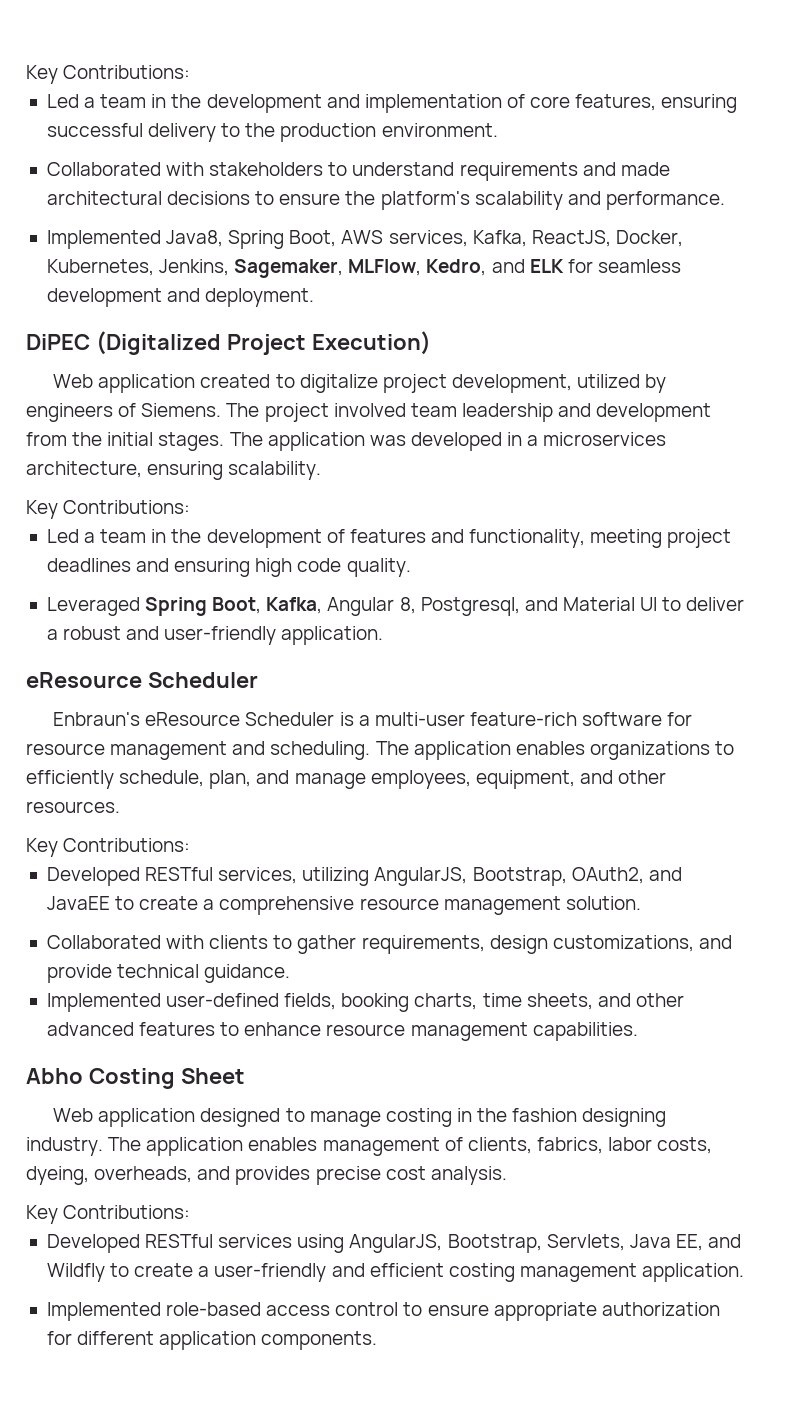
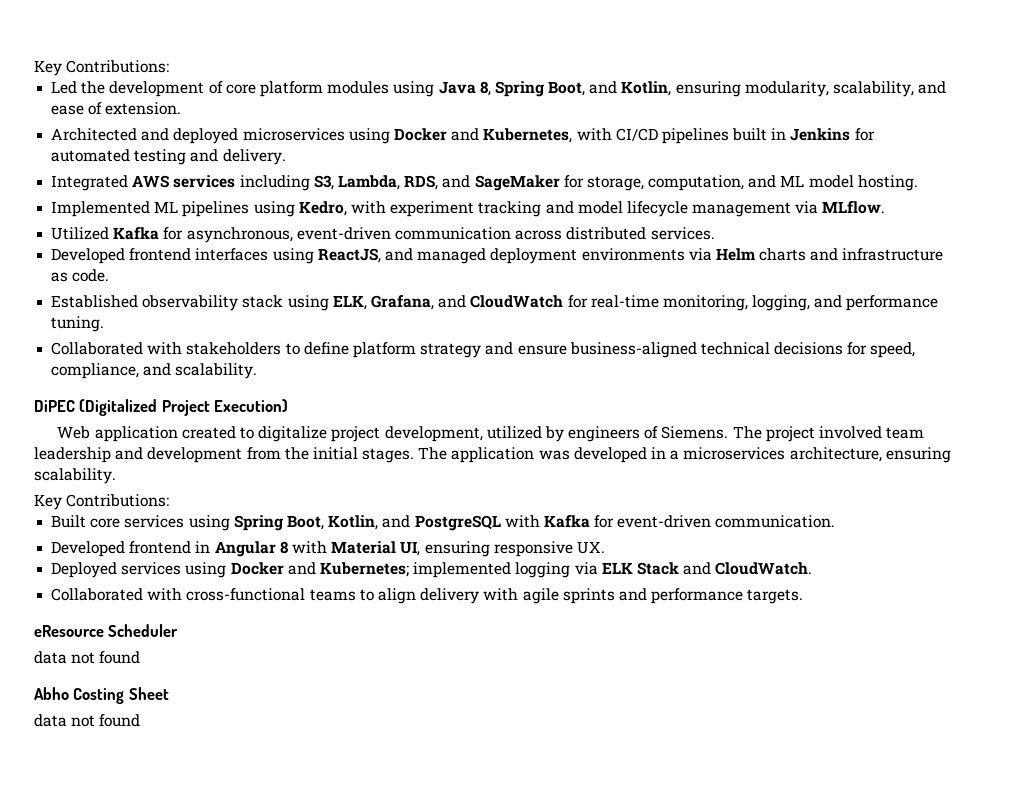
[26,65,191,84] [46,94,738,113] [46,123,498,142] [46,162,670,181] [46,191,725,210] [46,230,683,249] [46,259,681,278] [46,288,315,307] Key Contributions: // Led a team in the development and implementation of core features, ensuring successful delivery to the production environment. // Collaborated with stakeholders to understand requirements and made architectural decisions to ensure the platform's scalability and performance. // Implemented Java8, Spring Boot, AWS services, Kafka, ReactJS, Docker, Kubernetes, Jenkins, Sagemaker, MLFlow, Kedro, and ELK for seamless development and deployment. -> [34,60,170,76] [51,81,947,97] [51,102,182,115] [51,128,875,144] [51,149,286,165] [51,175,918,191] [51,201,886,217] [51,227,715,243] [51,248,944,264] [51,269,110,282] [51,295,939,311] [51,316,105,332] [51,342,916,358] [51,363,258,379] Key Contributions: // Led the development of core platform modules using Java 8, Spring Boot, and Kotlin, ensuring modularity, scalability, and ease of extension. // Architected and deployed microservices using Docker and Kubernetes, with CI/CD pipelines built in Jenkins for automated testing and delivery. // Integrated AWS services including S3, Lambda, RDS, and SageMaker for storage, computation, and ML model hosting. // Implemented ML pipelines using Kedro, with experiment tracking and model lifecycle management via MLflow. // Utilized Kafka for asynchronous, event-driven communication across distributed services. // Developed frontend interfaces using ReactJS, and managed deployment environments via Helm charts and infrastructure as code. // Established observability stack using ELK, Grafana, and CloudWatch for real-time monitoring, logging, and performance tuning. // Collaborated with stakeholders to define platform strategy and ensure business-aligned technical decisions for speed, compliance, and scalability.
[46,529,732,548] [46,558,411,577] [46,597,745,616] [46,626,384,645] [26,672,258,688] [53,712,693,726] [26,741,735,760] [26,770,667,789] [26,801,120,813] [26,838,191,857] [46,867,682,886] [46,896,641,915] [46,935,732,954] [46,964,291,983] [46,993,684,1012] [46,1022,638,1041] [26,1068,245,1089] [53,1108,667,1127] [26,1137,713,1156] [26,1166,507,1185] [26,1205,191,1224] [46,1234,742,1253] [46,1263,745,1282] [46,1302,720,1321] [46,1331,378,1350] Led a team in the development of features and functionality, meeting project deadlines and ensuring high code quality. // Leveraged Spring Boot, Kafka, Angular 8, Postgresql, and Material UI to deliver a robust and user-friendly application. // eResource Scheduler // Enbraun's eResource Scheduler is a multi-user feature-rich software for resource management and scheduling. The application enables organizations to efficiently schedule, plan, and manage employees, equipment, and other resources. // Key Contributions: // Developed RESTful services, utilizing AngularJS, Bootstrap, OAuth2, and JavaEE to create a comprehensive resource management solution. // Collaborated with clients to gather requirements, design customizations, and provide technical guidance. // Implemented user-defined fields, booking charts, time sheets, and other advanced features to enhance resource management capabilities. // Abho Costing Sheet // Web application designed to manage costing in the fashion designing industry. The application enables management of clients, fabrics, labor costs, dyeing, overheads, and provides precise cost analysis. // Key Contributions: // Developed RESTful services using AngularJS, Bootstrap, Servlets, Java EE, and Wildfly to create a user-friendly and efficient costing management application. // Implemented role-based access control to ensure appropriate authorization for different application components. -> [51,515,836,531] [51,541,605,557] [51,562,813,578] [51,588,804,604] [34,624,179,637] [34,651,141,664] [34,687,169,704] [34,714,141,727] Built core services using Spring Boot, Kotlin, and PostgreSQL with Kafka for event-driven communication. // Developed frontend in Angular 8 with Material UI, ensuring responsive UX. // Deployed services using Docker and Kubernetes; implemented logging via ELK Stack and CloudWatch. // Collaborated with cross-functional teams to align delivery with agile sprints and performance targets. // eResource Scheduler // data not found // Abho Costing Sheet // data not found

